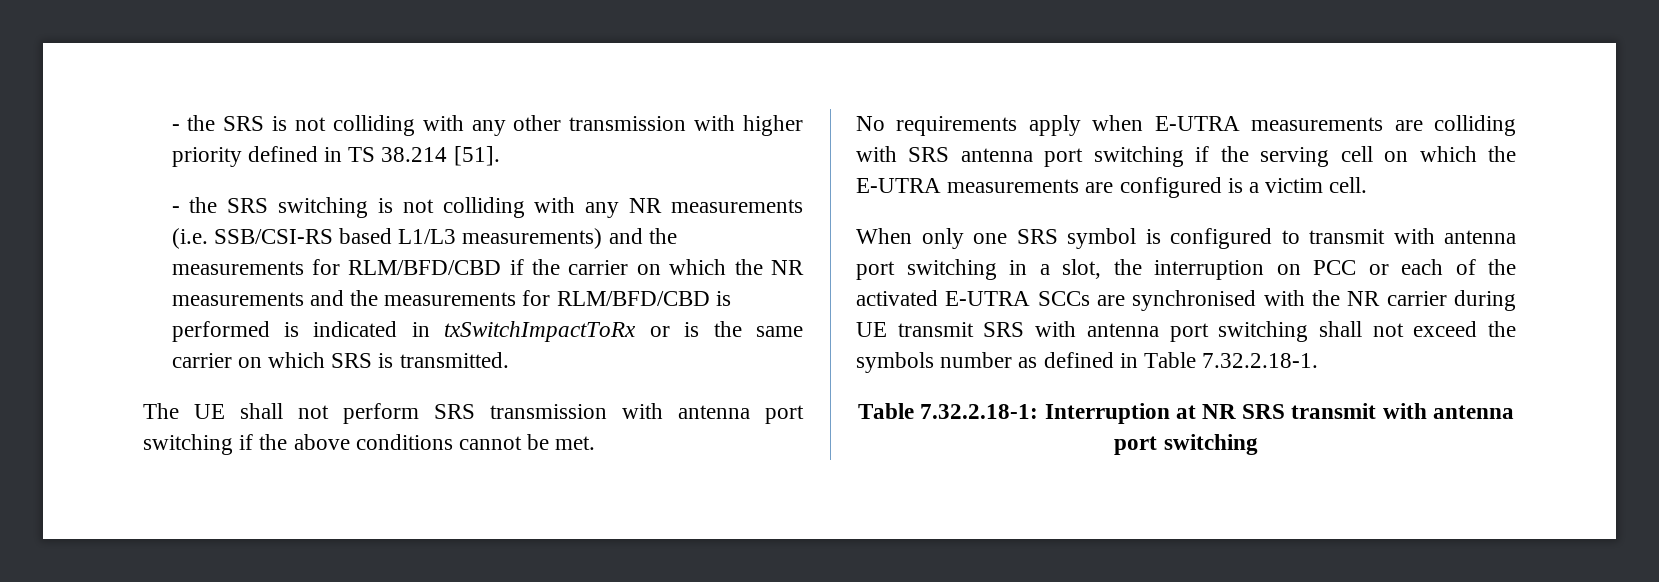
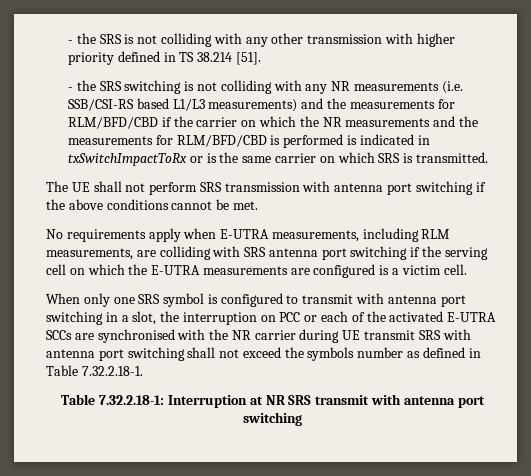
[1251,117,1384,131] measurements -> [271,228,451,242] [46,248,133,260] measurements, including RLM measurements,

